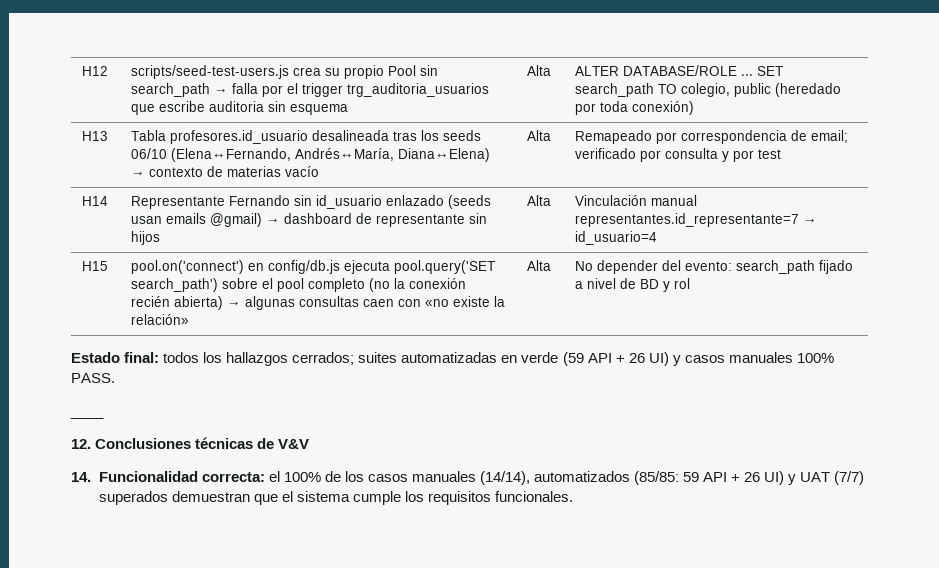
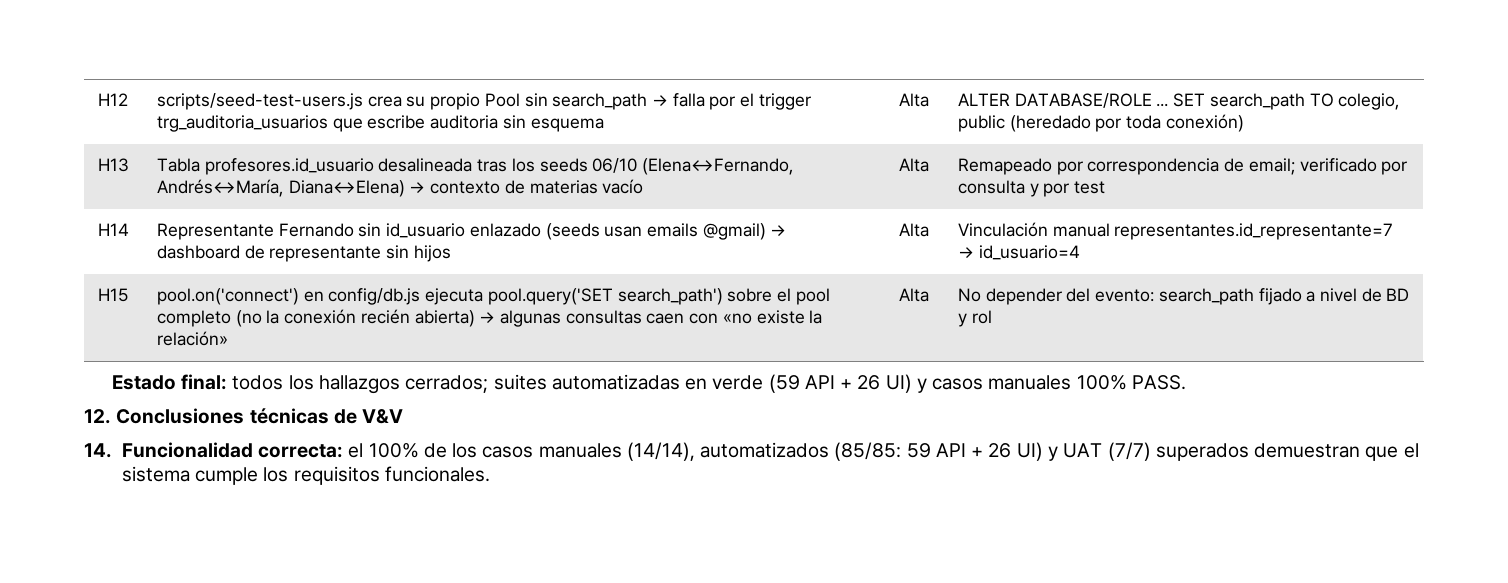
[70,416,104,419] // ____ -> (1186, 382) none

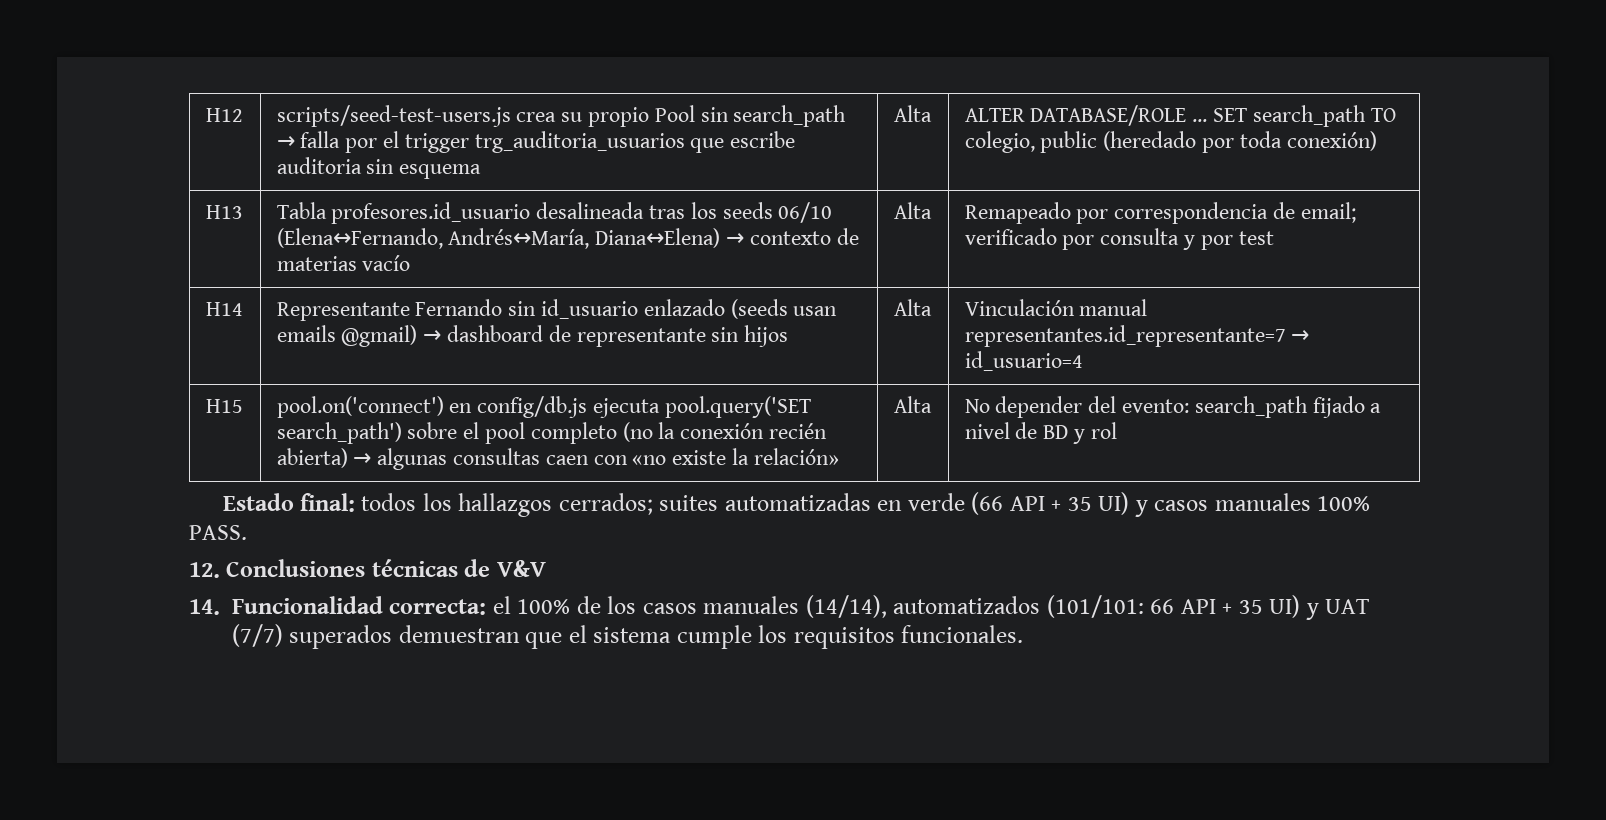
[768,374,881,393] (59 API + 26 -> [971,492,1092,515] (66 API + 35
[834,442,1012,461] (85/85: 59 API + 26 -> [1046,595,1263,618] (101/101: 66 API + 35

